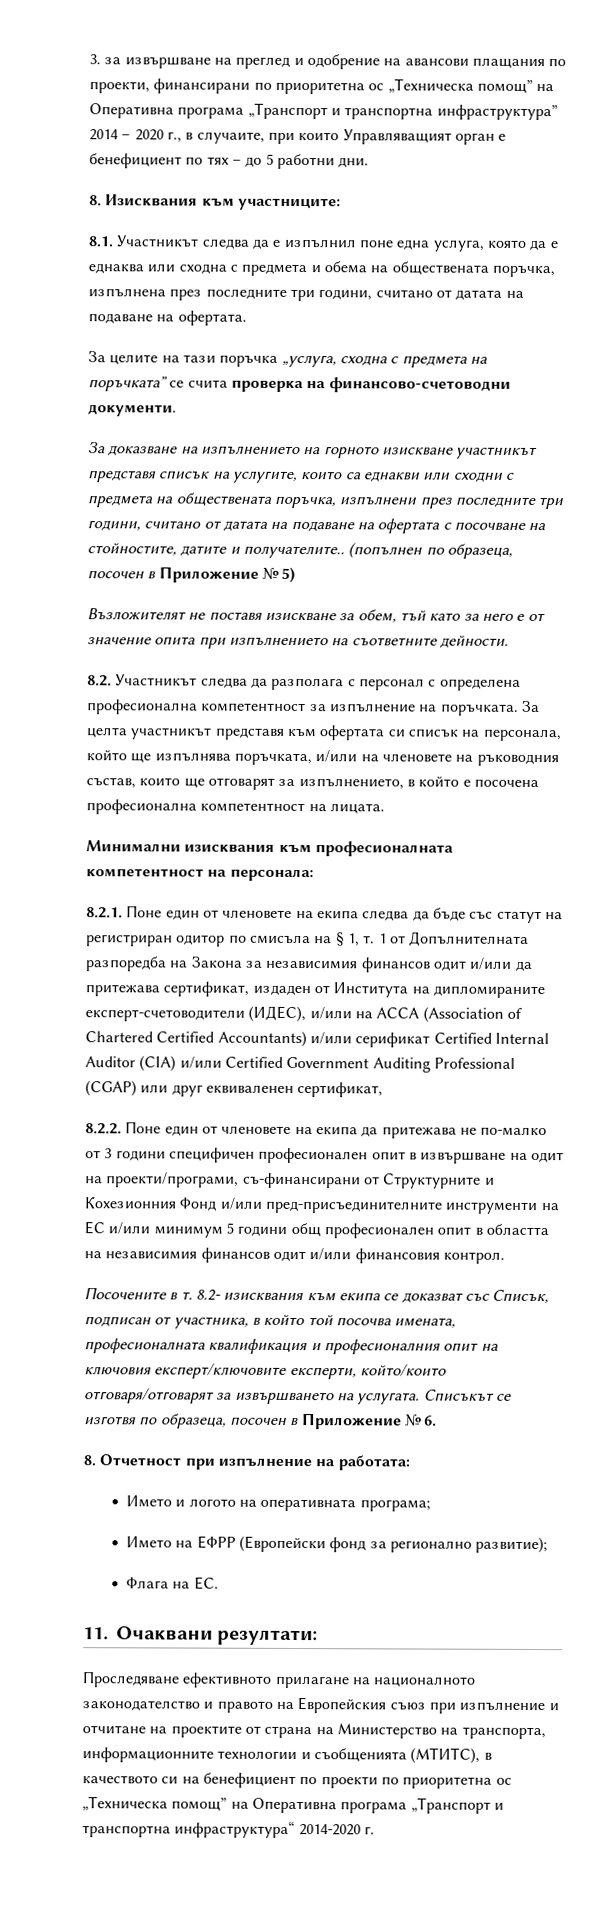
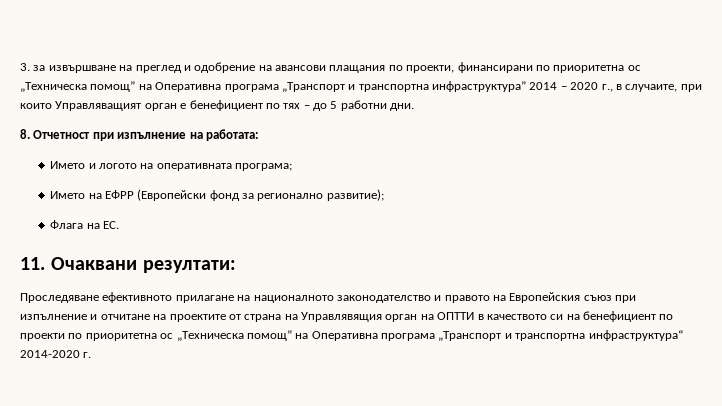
[89,194,341,211] [88,235,559,252] [88,261,555,278] [88,288,524,302] [88,310,247,326] [88,351,488,368] [88,376,511,393] [88,404,177,417] [88,442,539,460] [87,470,515,483] [87,492,565,510] [87,518,547,534] [87,542,513,559] [87,566,296,583] [87,608,546,623] [87,635,509,649] [87,674,521,691] [87,699,540,716] [86,725,561,742] [86,750,559,767] [86,776,539,790] [86,799,385,815] [86,840,454,857] [86,868,314,882] [86,905,563,924] [86,931,530,947] [85,956,532,973] [85,981,545,999] [85,1005,522,1023] [85,1030,549,1048] [85,1055,515,1073] [85,1080,384,1098] [85,1121,548,1139] [85,1147,564,1164] [85,1172,495,1189] [84,1197,559,1215] [84,1221,549,1239] [84,1247,505,1264] [84,1287,550,1304] [84,1314,457,1329] [84,1338,499,1355] [84,1363,447,1380] [84,1388,512,1405] [84,1413,438,1430] // 8. Изисквания към участниците: // 8.1. Участникът следва да е изпълнил поне една услуга, която да е еднаква или сходна с предмета и обема на обществената поръчка, изпълнена през последните три години, считано от датата на подаване на офертата. // За целите на тази поръчка „услуга, сходна с предмета на поръчката” се счита проверка на финансово-счетоводни документи. // За доказване на изпълнението на горното изискване участникът представя списък на услугите, които са еднакви или сходни с предмета на обществената поръчка, изпълнени през последните три години, считано от датата на подаване на офертата с посочване на стойностите, датите и получателите.. (попълнен по образеца, посочен в Приложение № 5) // Възложителят не поставя изискване за обем, тъй като за него е от значение опита при изпълнението на съответните дейности. // 8.2. Участникът следва да разполага с персонал с определена професионална компетентност за изпълнение на поръчката. За целта участникът представя към офертата си списък на персонала, който ще изпълнява поръчката, и/или на членовете на ръководния състав, които ще отговарят за изпълнението, в който е посочена професионална компетентност на лицата. // Минимални изисквания към професионалната компетентност на персонала: // 8.2.1. Поне един от членовете на екипа следва да бъде със статут на регистриран одитор по смисъла на § 1, т. 1 от Допълнителната разпоредба на Закона за независимия финансов одит и/или да притежава сертификат, издаден от Института на дипломираните експерт-счетоводители (ИДЕС), и/или на ACCA (Association of Chartered Certified Accountants) и/или серификат Certified Internal Auditor (CIA) и/или Certified Government Auditing Professional (CGAP) или друг еквиваленен сертификат, // 8.2.2. Поне един от членовете на екипа да притежава не по-малко от 3 години специфичен професионален опит в извършване на одит на проекти/програми, съ-финансирани от Структурните и Кохезионния Фонд и/или пред-присъединителните инструменти на ЕС и/или минимум 5 години общ професионален опит в областта на независимия финансов одит и/или финансовия контрол. // Посочените в т. 8.2- изисквания към екипа се доказват със Списък, подписан от участника, в който той посочва имената, професионалната квалификация и професионалния опит на ключовия експерт/ключовите експерти, който/които отговаря/отговарят за извършването на услугата. Списъкът се изготвя по образеца, посочен в Приложение № 6. -> (415, 107) none
[336,1723,546,1740] [82,1747,481,1764] Министерство на транспорта, информационните технологии и съобщенията (МТИТС), -> [301,312,475,322] Управлявящия орган на ОПТТИ

